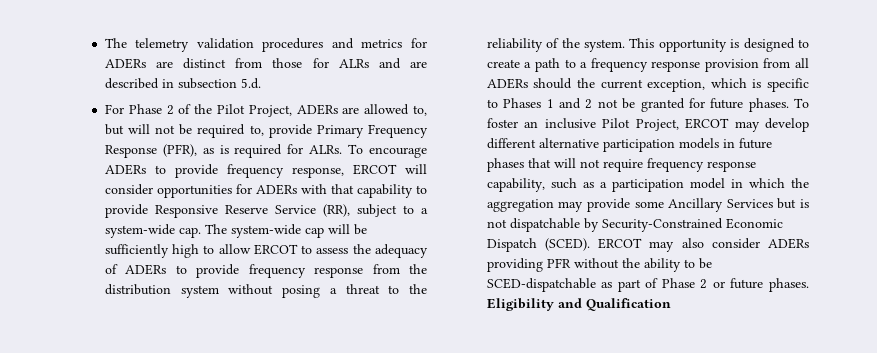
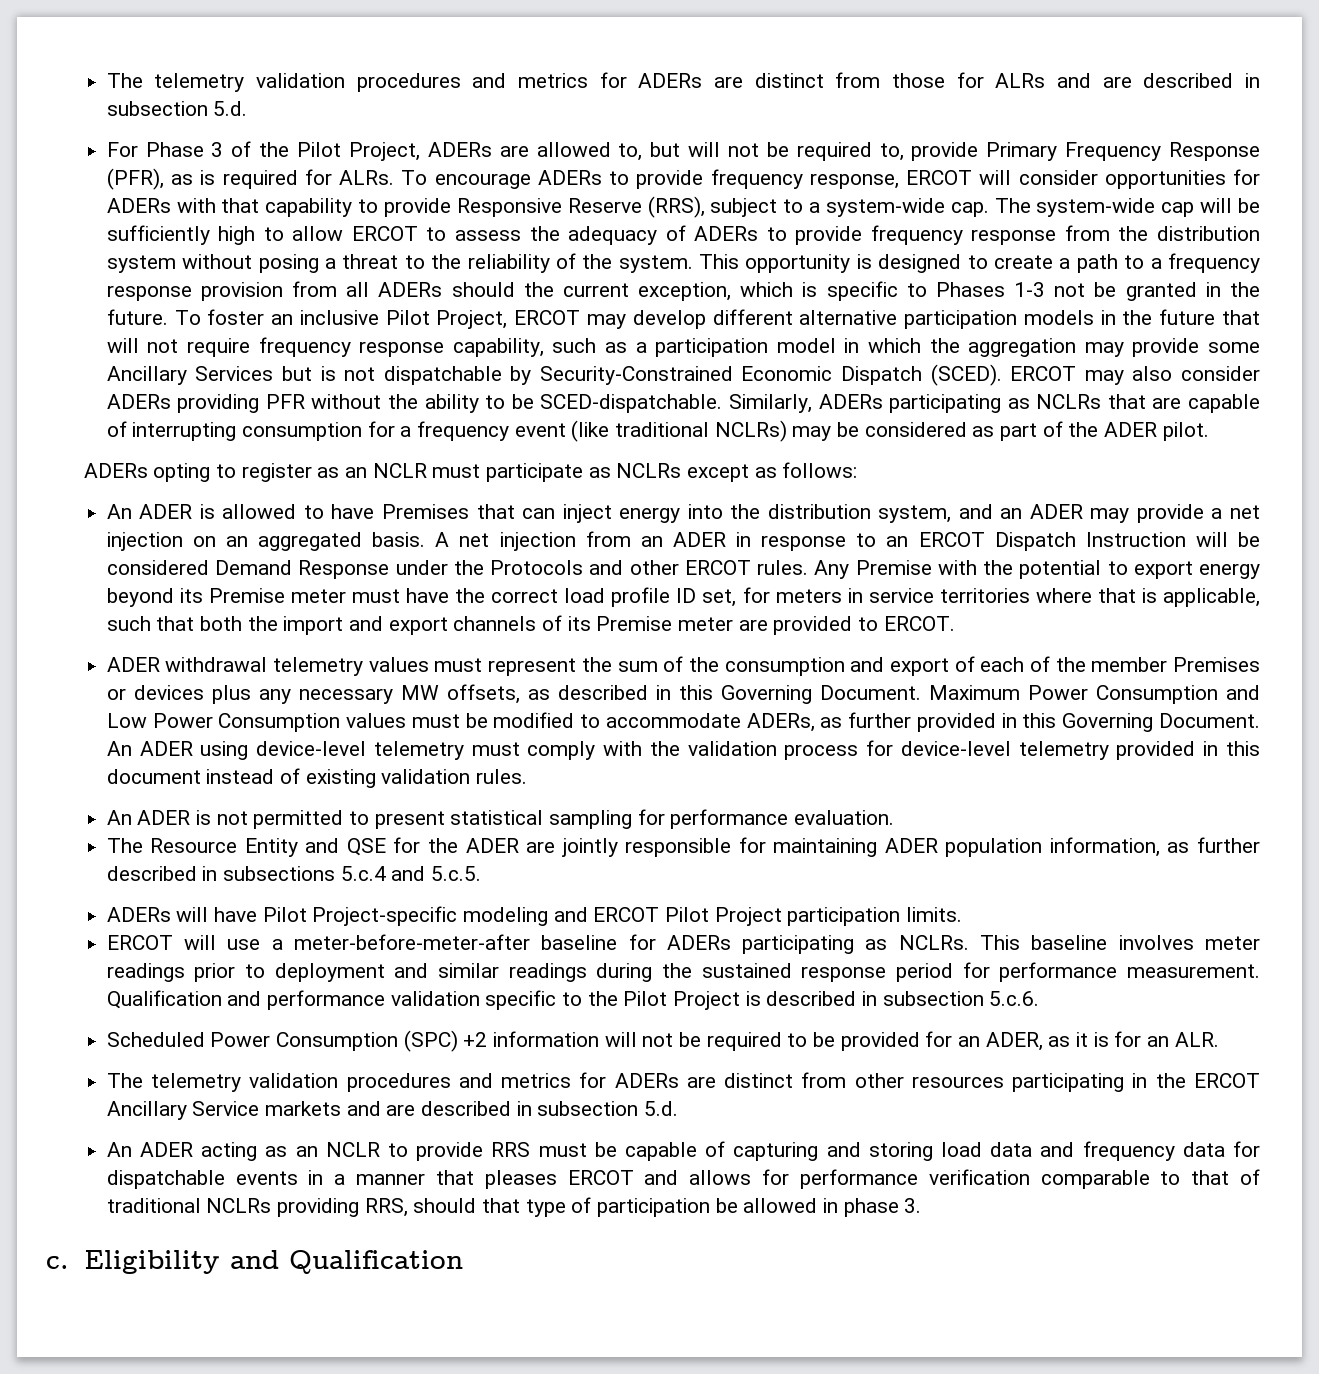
[166,105,174,115] 2 -> [211,142,224,157] 3
[274,204,350,217] Service (RR), -> [647,196,705,218] (RRS),
[546,98,789,112] 1 and 2 not be granted for future phases. -> [1014,282,1260,301] [106,309,168,325] 1-3 not be granted in the future.
[738,138,772,149] [486,158,524,172] future phases -> [1122,309,1216,325] the future
[486,278,809,292] SCED-dispatchable as part of Phase 2 or future phases. -> [540,394,1260,413] [106,420,1209,442] [83,462,858,482] [106,504,1260,523] [106,531,1260,551] [106,560,1260,579] [106,587,1260,607] [106,615,955,635] [106,656,1260,676] [106,684,1260,704] [106,712,1260,732] [106,740,1260,760] [106,768,528,788] [106,809,895,829] [106,837,1260,857] [106,866,482,881] [106,906,963,926] [106,934,1260,954] [106,962,1260,982] [106,990,1040,1010] [106,1030,1219,1052] [106,1072,1260,1092] [106,1101,679,1120] [106,1141,1260,1161] [106,1169,1260,1189] [106,1197,922,1217] [46,1256,69,1269] SCED-dispatchable. Similarly, ADERs participating as NCLRs that are capable of interrupting consumption for a frequency event (like traditional NCLRs) may be considered as part of the ADER pilot. // ADERs opting to register as an NCLR must participate as NCLRs except as follows: // An ADER is allowed to have Premises that can inject energy into the distribution system, and an ADER may provide a net injection on an aggregated basis. A net injection from an ADER in response to an ERCOT Dispatch Instruction will be considered Demand Response under the Protocols and other ERCOT rules. Any Premise with the potential to export energy beyond its Premise meter must have the correct load profile ID set, for meters in service territories where that is applicable, such that both the import and export channels of its Premise meter are provided to ERCOT. // ADER withdrawal telemetry values must represent the sum of the consumption and export of each of the member Premises or devices plus any necessary MW offsets, as described in this Governing Document. Maximum Power Consumption and Low Power Consumption values must be modified to accommodate ADERs, as further provided in this Governing Document. An ADER using device-level telemetry must comply with the validation process for device-level telemetry provided in this document instead of existing validation rules. // An ADER is not permitted to present statistical sampling for performance evaluation. // The Resource Entity and QSE for the ADER are jointly responsible for maintaining ADER population information, as further described in subsections 5.c.4 and 5.c.5. // ADERs will have Pilot Project-specific modeling and ERCOT Pilot Project participation limits. // ERCOT will use a meter-before-meter-after baseline for ADERs participating as NCLRs. This baseline involves meter readings prior to deployment and similar readings during the sustained response period for performance measurement. Qualification and performance validation specific to the Pilot Project is described in subsection 5.c.6. // Scheduled Power Consumption (SPC) +2 information will not be required to be provided for an ADER, as it is for an ALR. // The telemetry validation procedures and metrics for ADERs are distinct from other resources participating in the ERCOT Ancillary Service markets and are described in subsection 5.d. // An ADER acting as an NCLR to provide RRS must be capable of capturing and storing load data and frequency data for dispatchable events in a manner that pleases ERCOT and allows for performance verification comparable to that of traditional NCLRs providing RRS, should that type of participation be allowed in phase 3. // c.

